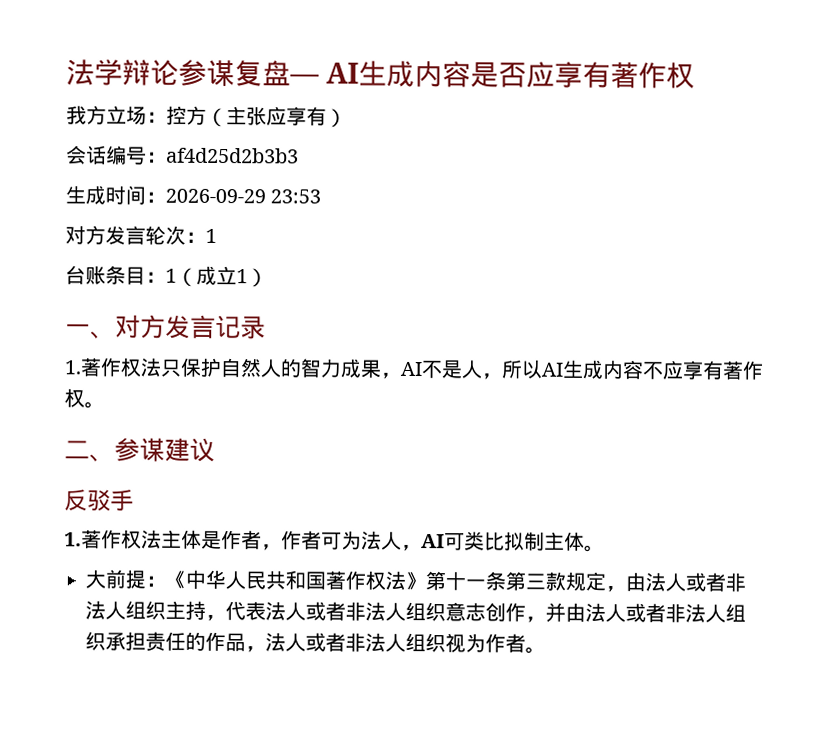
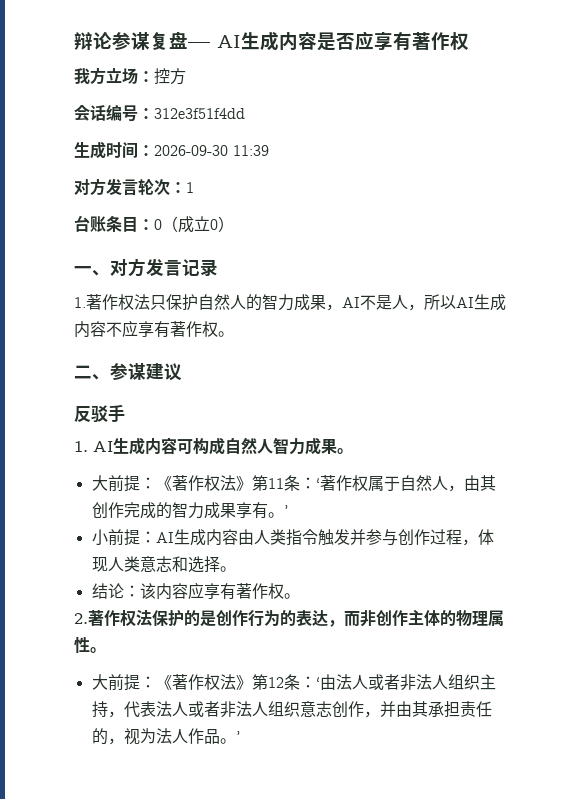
[66,59,123,86] 法学 -> (74, 41) none
[206,106,347,128] （主张应享有） -> (186, 76) none
[166,147,299,164] af4d25d2b3b3 -> [154,108,245,119] 312e3f51f4dd
[165,188,322,204] 2026-09-29 23:53 -> [154,145,269,156] 2026-09-30 11:39
[165,265,248,287] 1（成立1 -> [154,216,218,233] 0（成立0
[81,529,605,552] [85,569,626,593] 著作权法主体是作者，作者可为法人，AI可类比拟制主体。 // 大前提：《中华人民共和国著作权法》第十一条第三款规定， -> [93,437,353,455] [91,475,496,492] [91,502,288,519] [91,529,494,546] [91,556,236,573] [91,582,300,600] [74,609,504,627] [74,636,106,653] [91,674,320,691] AI生成内容可构成自然人智力成果。 // 大前提：《著作权法》第11条：‘著作权属于自然人，由其创作完成的智力成果享有。’ // 小前提：AI生成内容由人类指令触发并参与创作过程，体现人类意志和选择。 // 结论：该内容应享有著作权。 // 2.著作权法保护的是创作行为的表达，而非创作主体的物理属性。 // 大前提：《著作权法》第12条：‘
[585,602,746,623] [85,631,546,654] 法人或者非法人组织承担责任的作品，法人或者非法人组织视为作者。 -> [411,701,492,717] [91,728,240,745] 其承担责任的，视为法人作品。’

